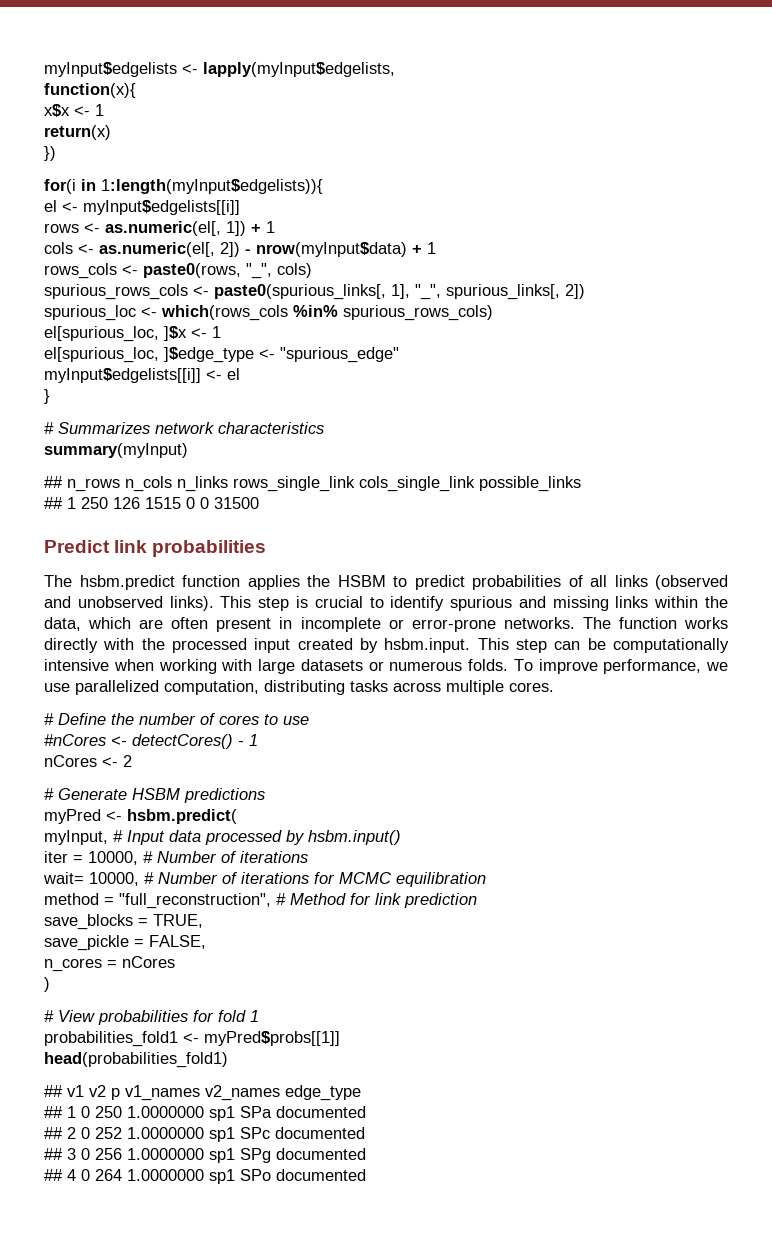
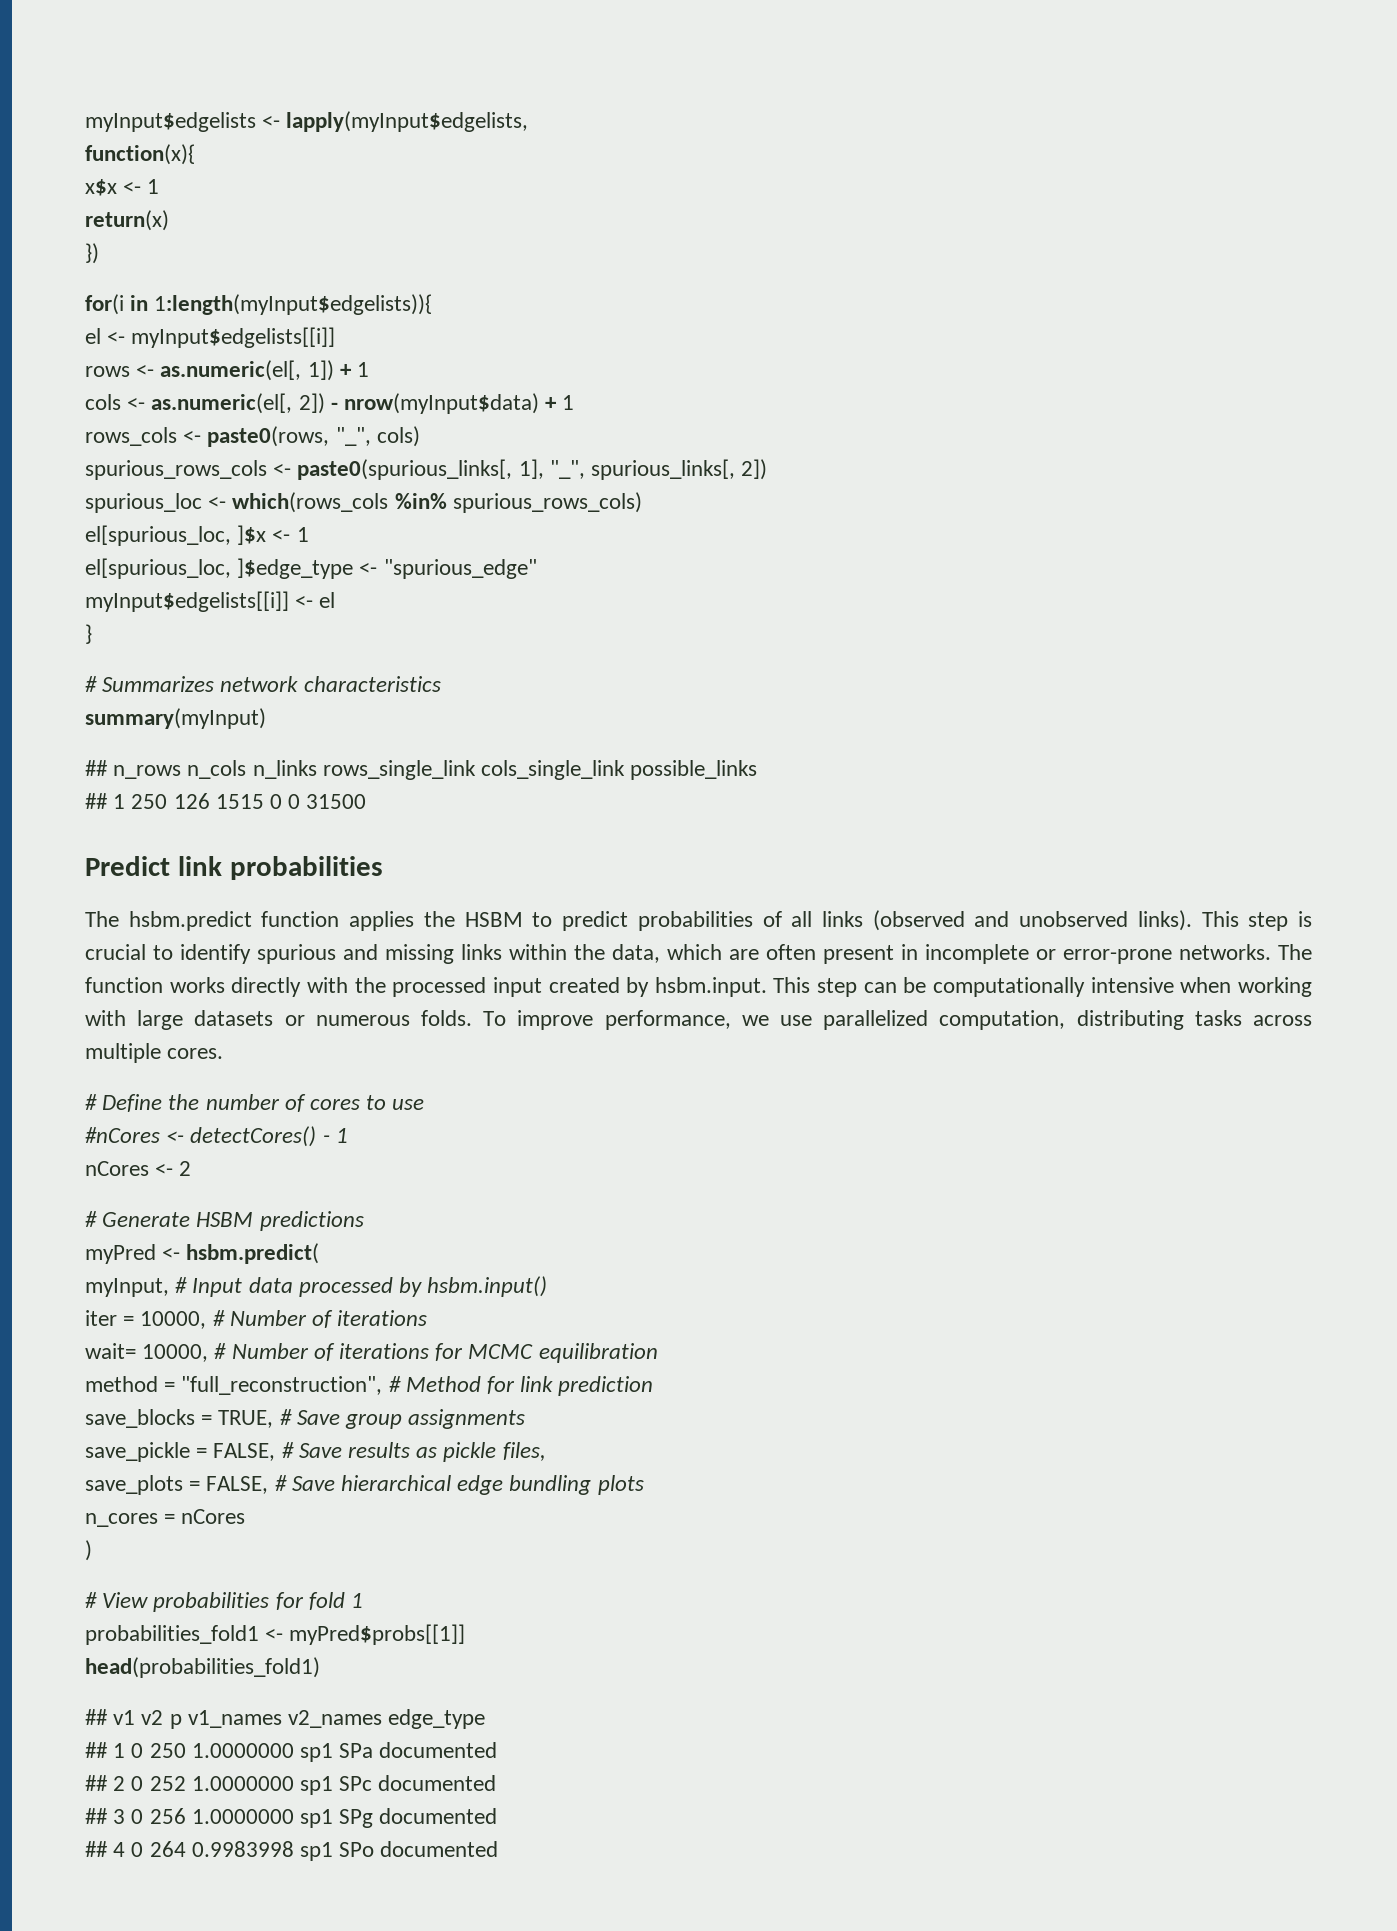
(203, 921) none -> [279,1409,526,1429] # Save group assignments
(206, 942) none -> [281,1442,546,1462] [85,1475,644,1495] # Save results as pickle files, // save_plots = FALSE, # Save hierarchical edge bundling plots
[127,1169,204,1181] 1.0000000 -> [191,1841,294,1857] 0.9983998

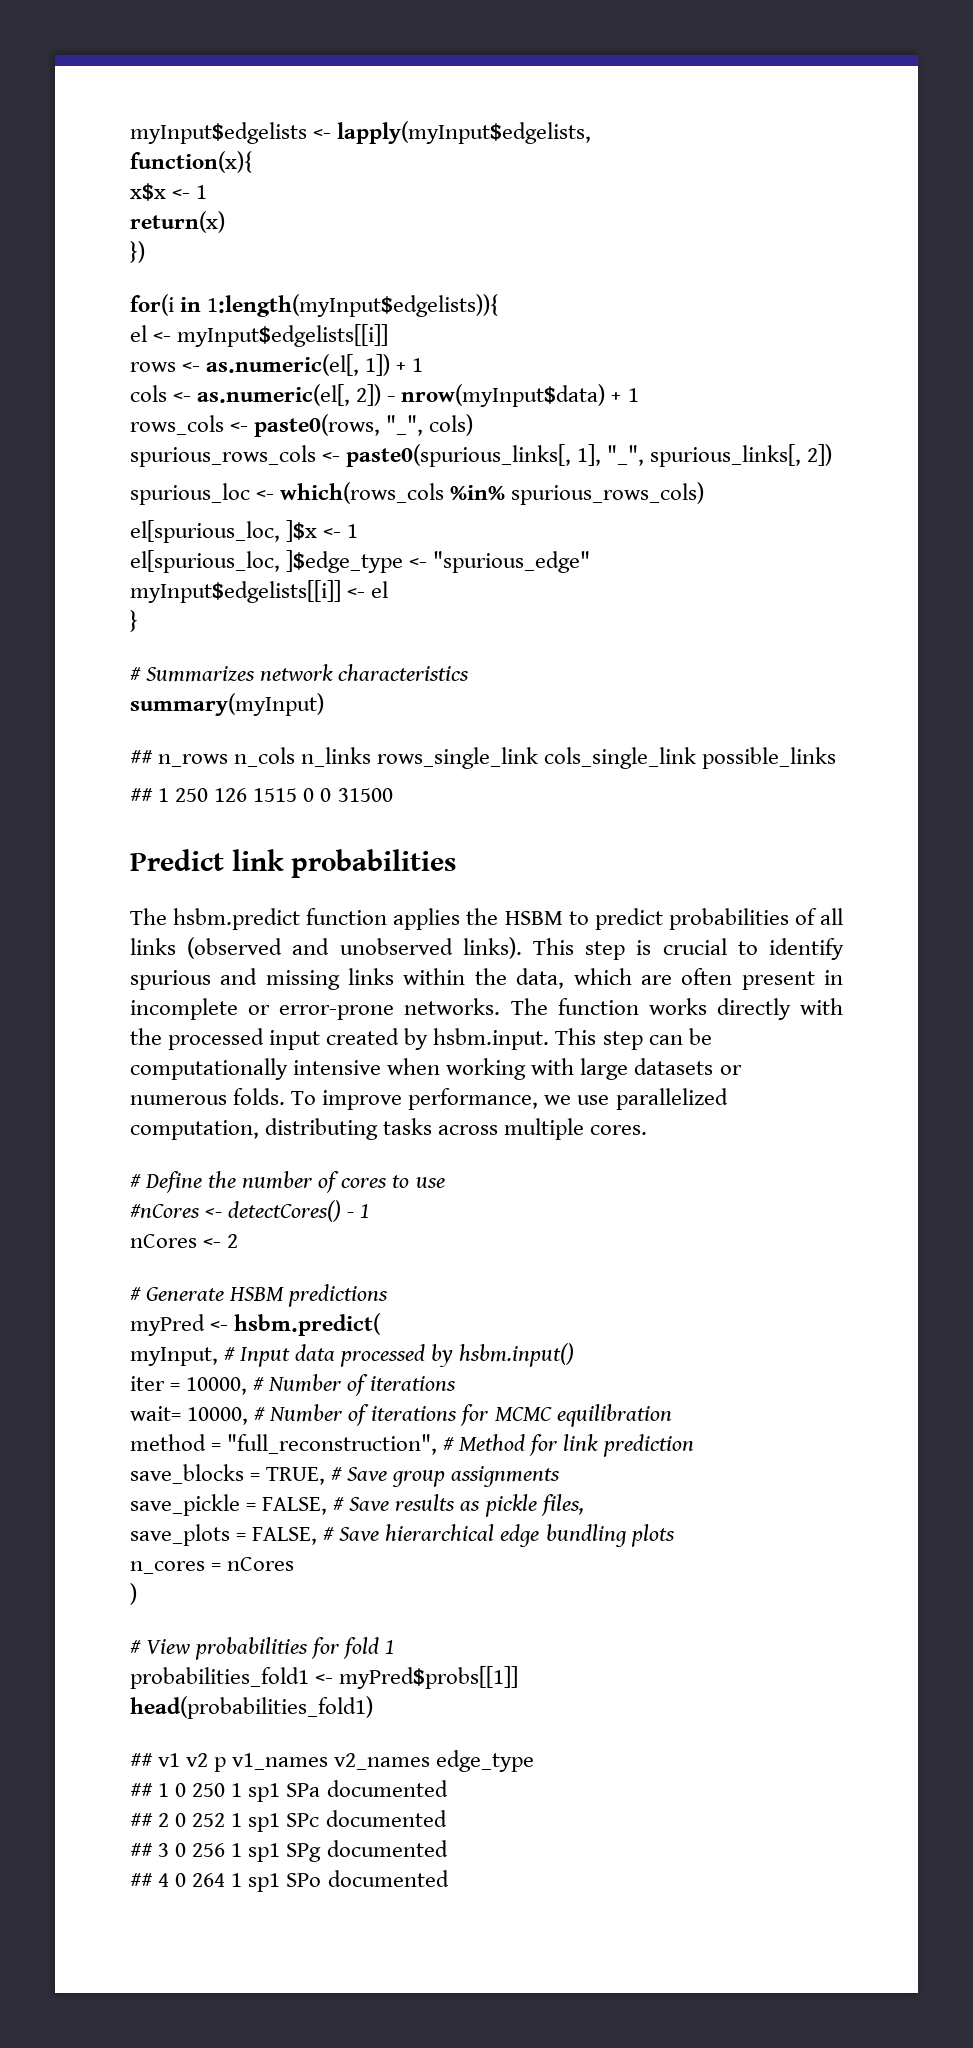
[191,1743,294,1758] 1.0000000 -> [231,1783,243,1797] 1
[191,1776,294,1791] 1.0000000 -> [231,1813,243,1827] 1
[191,1809,294,1824] 1.0000000 -> [231,1843,243,1857] 1
[191,1841,294,1857] 0.9983998 -> [231,1873,243,1887] 1

